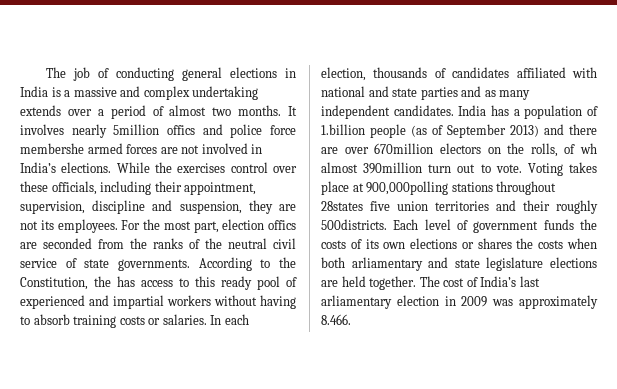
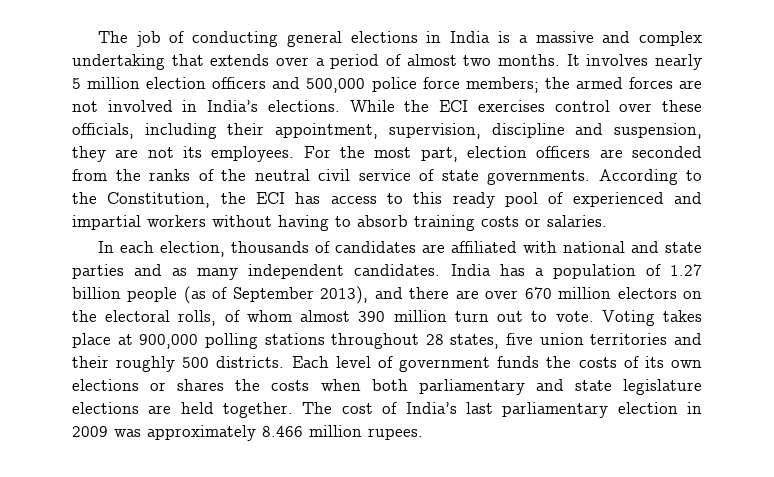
(259, 93) none -> [171,54,204,66] that
[113,124,296,138] [20,143,84,154] 5million offics and police force membershe -> [72,77,570,93] 5 million election officers and 500,000 police force members; the
(173, 167) none -> [439,100,469,112] ECI
[268,220,296,230] offics -> [536,146,591,158] officers
(111, 281) none -> [256,192,285,204] ECI
(207, 319) none -> (607, 221) //
(510, 72) none -> [421,244,445,253] are
[321,124,365,135] 1.billion -> [670,264,702,276] [72,287,121,299] 1.27 billion
[510,125,539,137] 2013) -> [320,286,369,304] 2013),
[374,143,434,154] 670million -> [524,287,612,299] 670 million
(525, 148) none -> [105,310,171,322] electoral
[580,143,597,154] [321,162,423,174] wh almost 390million -> [246,310,447,322] whom almost 390 million
[366,181,557,195] [321,201,363,211] 900,000polling stations throughout 28states -> [139,333,500,349] 900,000 polling stations throughout 28 states,
[321,219,387,230] 500districts. -> [182,356,285,368] 500 districts.
[351,257,423,271] arliamentary -> [418,379,525,395] parliamentary
[321,295,392,309] arliamentary -> [502,402,609,418] parliamentary
[321,314,351,325] 8.466. -> [262,425,423,440] 8.466 million rupees.

